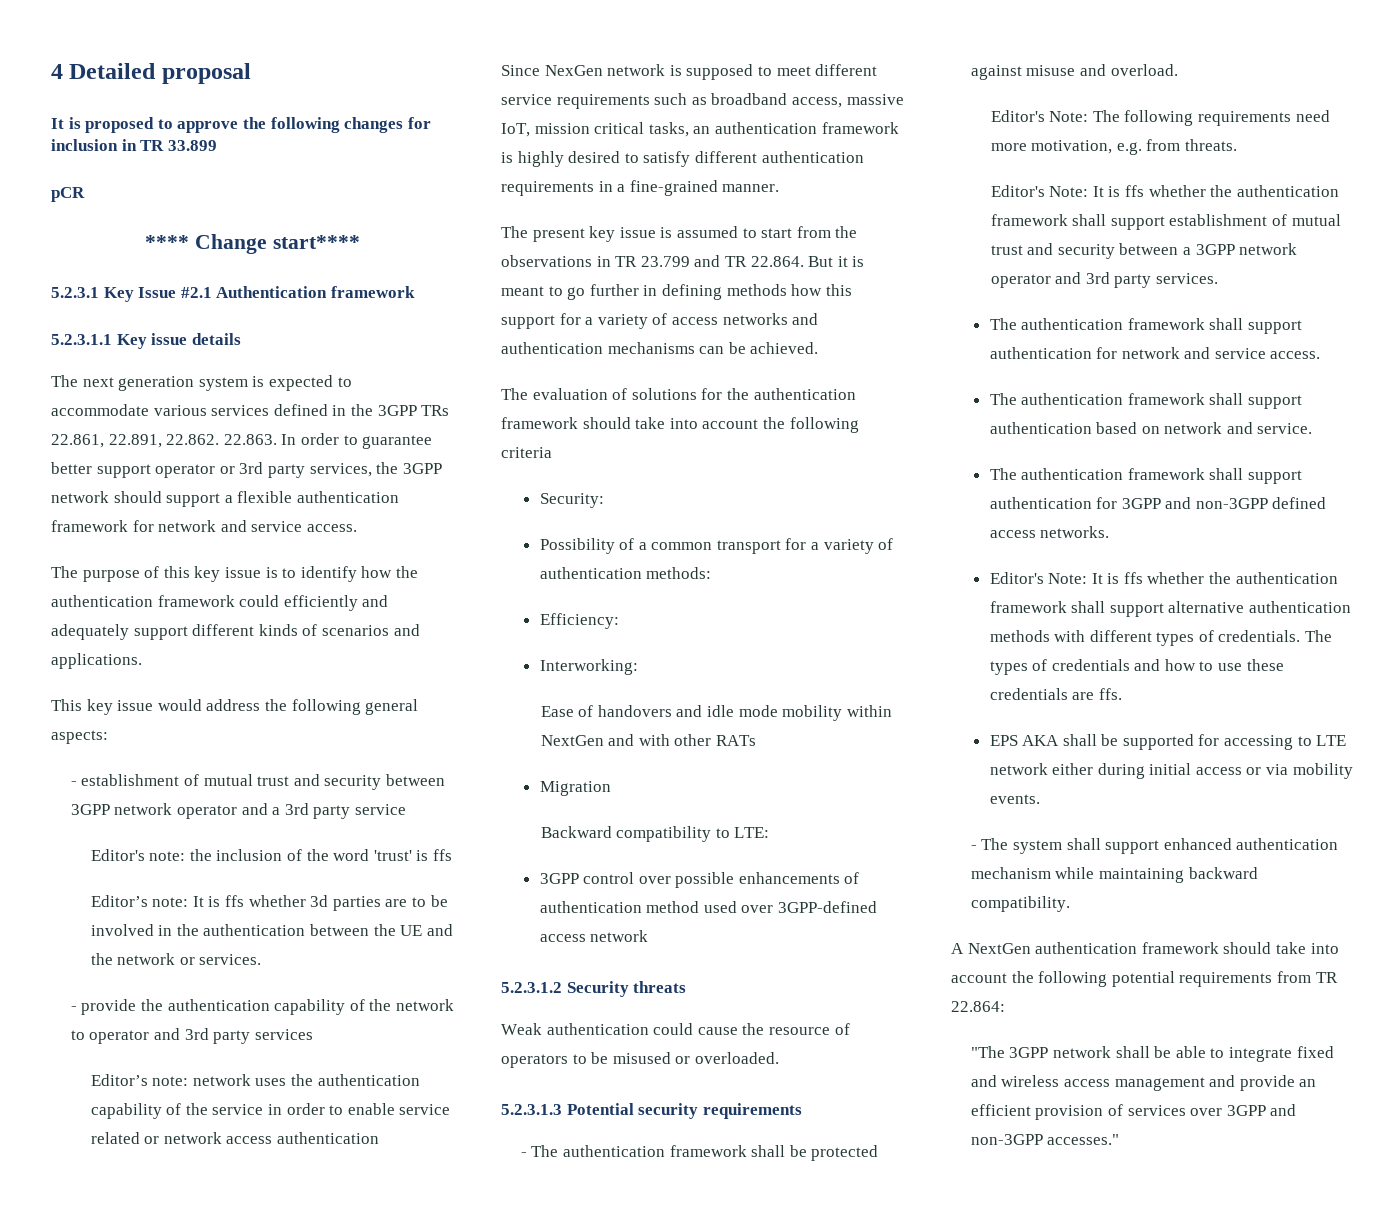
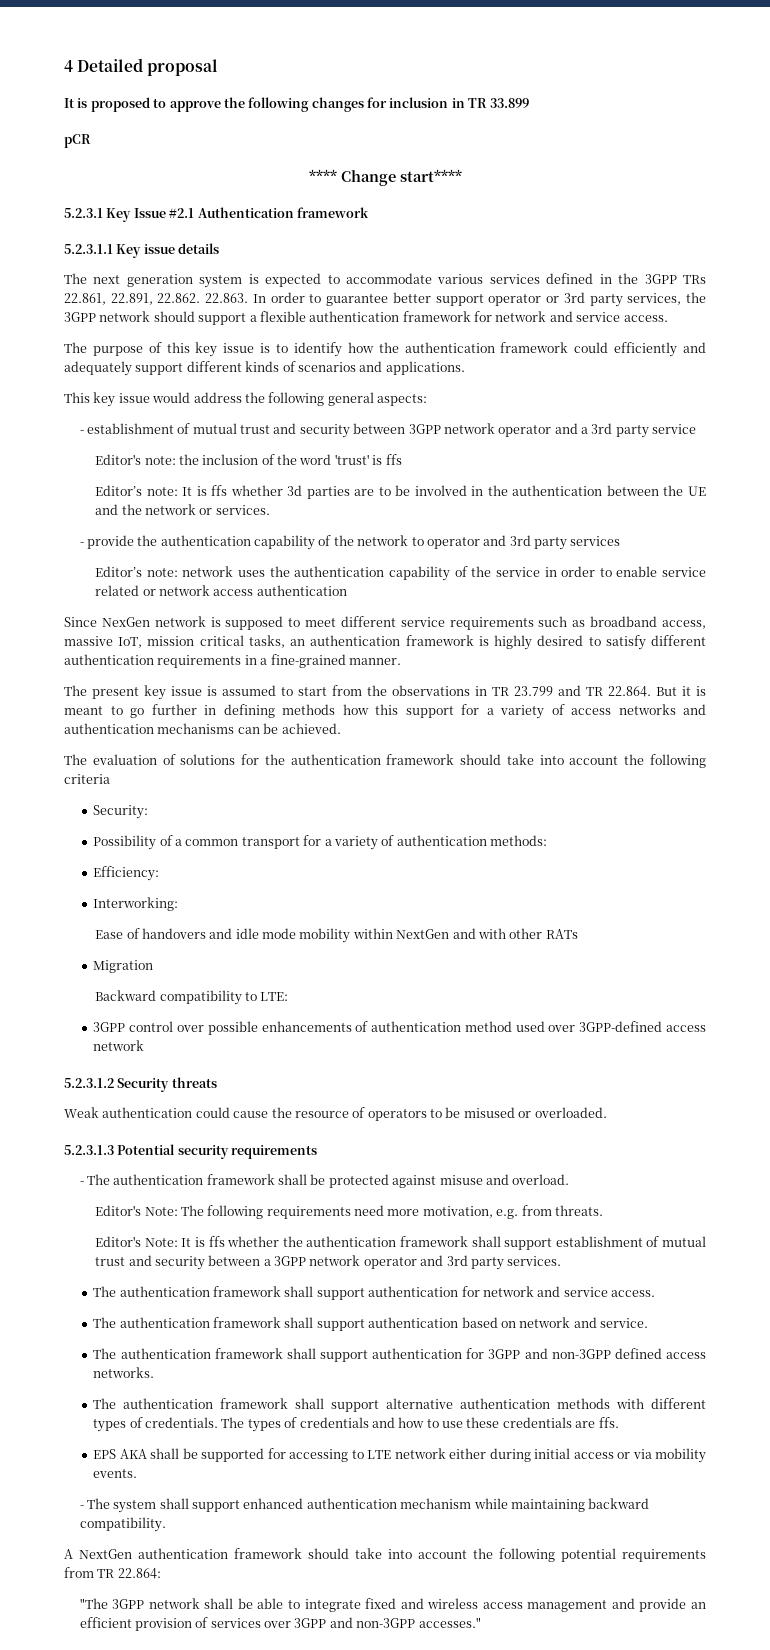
[989,572,1232,584] Editor's Note: It is ffs whether the -> [93,1398,117,1409] The

